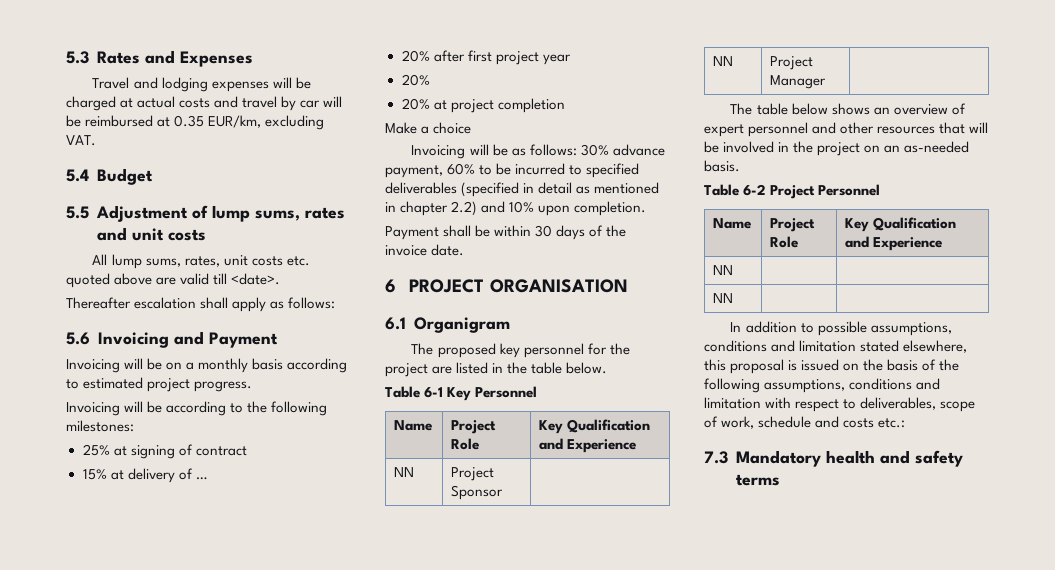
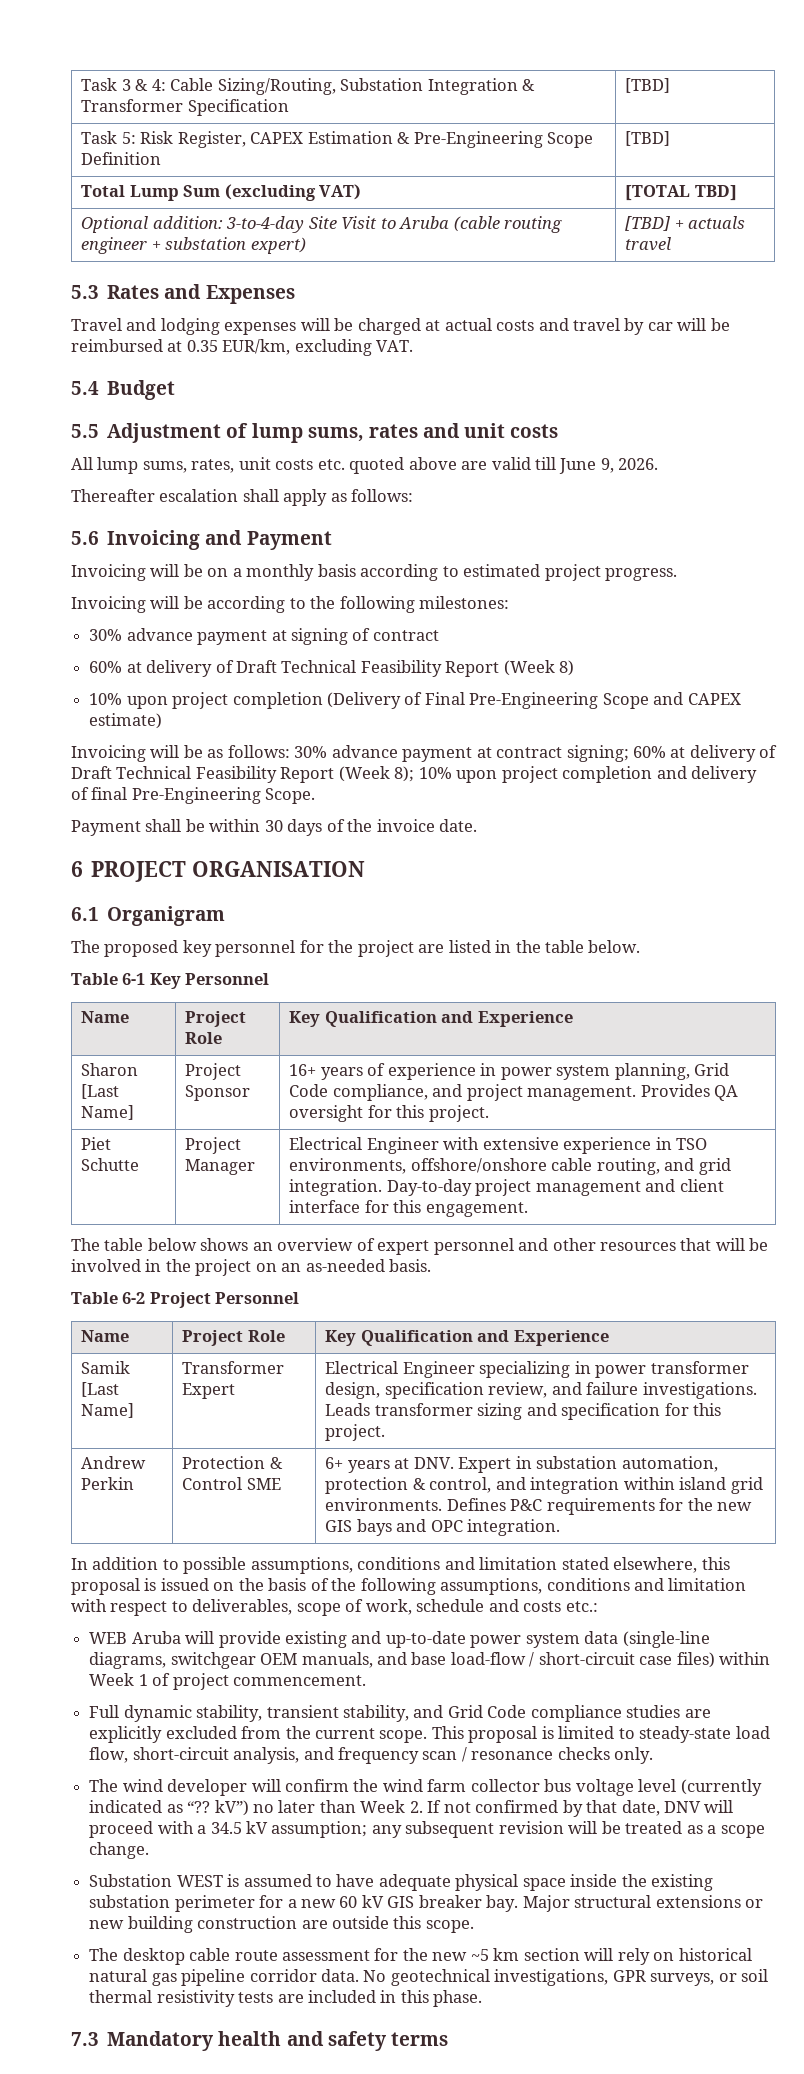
(66, 57) none -> [81,78,536,95] [81,99,289,116] [625,78,671,93] [81,131,594,148] [81,152,162,165] [625,131,671,146] [81,184,362,201] [625,185,737,201] [81,216,563,233] [81,237,306,254] [625,216,746,231] [625,237,672,251] Task 3 & 4: Cable Sizing/Routing, Substation Integration & Transformer Specification | [TBD] // Task 5: Risk Register, CAPEX Estimation & Pre-Engineering Scope Definition | [TBD] // Total Lump Sum (excluding VAT) | [TOTAL TBD] // Optional addition: 3-to-4-day Site Visit to Aruba (cable routing engineer + substation expert) | [TBD] + actuals travel //
[231,273,281,285] <date>. -> [559,458,659,474] June 9, 2026.
[82,444,110,456] 25% -> [89,628,268,645] 30% advance payment
[82,468,207,483] [401,50,571,65] [401,74,430,86] [401,98,565,113] [385,122,472,134] 15% at delivery of … // 20% after first project year // 20% // 20% at project completion // Make a choice -> [89,660,575,677] [89,692,741,709] [89,713,163,729] 60% at delivery of Draft Technical Feasibility Report (Week 8) // 10% upon project completion (Delivery of Final Pre-Engineering Scope and CAPEX estimate)
[385,163,640,178] [385,182,660,197] [385,201,647,216] payment, 60% to be incurred to specified deliverables (specified in detail as mentioned in chapter 2.2) and 10% upon completion. -> [402,745,778,762] [71,766,758,783] [71,787,316,804] payment at contract signing; 60% at delivery of Draft Technical Feasibility Report (Week 8); 10% upon project completion and delivery of final Pre-Engineering Scope.
[394,467,415,477] NN -> [81,1063,139,1076] [81,1084,120,1099] [81,1105,135,1120] Sharon [Last Name]
[713,56,734,66] [770,56,814,70] [770,75,827,89] // NN | Project Manager | -> [289,1063,730,1080] [289,1084,739,1101] [289,1105,489,1122] [81,1137,112,1150] [81,1158,140,1171] [185,1137,242,1154] [185,1159,256,1175] [289,1137,708,1154] [289,1158,731,1175] [289,1179,724,1196] [289,1200,528,1217] 16+ years of experience in power system planning, Grid Code compliance, and project management. Provides QA oversight for this project. // Piet Schutte | Project Manager | Electrical Engineer with extensive experience in TSO environments, offshore/onshore cable routing, and grid integration. Day-to-day project management and client interface for this engagement.
[713,265,734,275] [713,293,734,303] NN | | // NN | | -> [81,1361,131,1374] [81,1382,120,1397] [81,1403,135,1418] [182,1361,285,1374] [182,1383,236,1399] [325,1361,749,1378] [325,1382,757,1399] [325,1403,722,1420] [325,1424,386,1441] [81,1456,147,1469] [81,1477,135,1490] [182,1456,283,1469] [182,1477,281,1490] [325,1456,718,1473] [325,1477,763,1494] [325,1498,753,1515] [325,1519,561,1536] Samik [Last Name] | Transformer Expert | Electrical Engineer specializing in power transformer design, specification review, and failure investigations. Leads transformer sizing and specification for this project. // Andrew Perkin | Protection & Control SME | 6+ years at DNV. Expert in substation automation, protection & control, and integration within island grid environments. Defines P&C requirements for the new GIS bays and OPC integration.
(906, 423) none -> [89,1631,710,1648] [89,1652,771,1669] [89,1673,366,1690] [89,1705,711,1722] [89,1726,770,1743] [89,1747,654,1764] [89,1779,762,1796] [89,1800,734,1817] [89,1821,765,1838] [89,1842,150,1859] [89,1874,714,1891] [89,1895,764,1912] [89,1916,474,1933] [89,1948,752,1965] [89,1969,769,1986] [89,1990,483,2007] // WEB Aruba will provide existing and up-to-date power system data (single-line diagrams, switchgear OEM manuals, and base load-flow / short-circuit case files) within Week 1 of project commencement. // Full dynamic stability, transient stability, and Grid Code compliance studies are explicitly excluded from the current scope. This proposal is limited to steady-state load flow, short-circuit analysis, and frequency scan / resonance checks only. // The wind developer will confirm the wind farm collector bus voltage level (currently indicated as “?? kV”) no later than Week 2. If not confirmed by that date, DNV will proceed with a 34.5 kV assumption; any subsequent revision will be treated as a scope change. // Substation WEST is assumed to have adequate physical space inside the existing substation perimeter for a new 60 kV GIS breaker bay. Major structural extensions or new building construction are outside this scope. // The desktop cable route assessment for the new ~5 km section will rely on historical natural gas pipeline corridor data. No geotechnical investigations, GPR surveys, or soil thermal resistivity tests are included in this phase.

